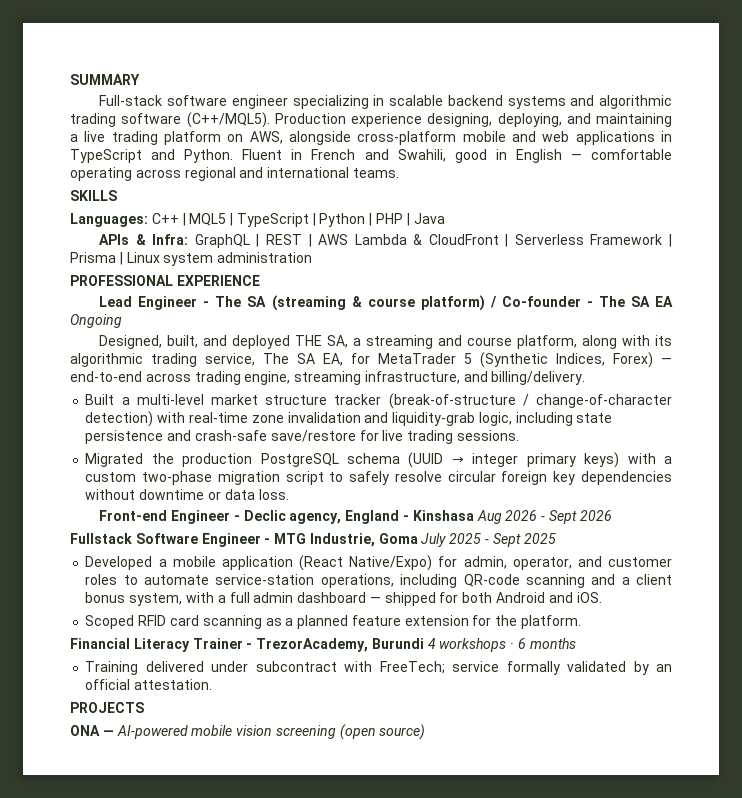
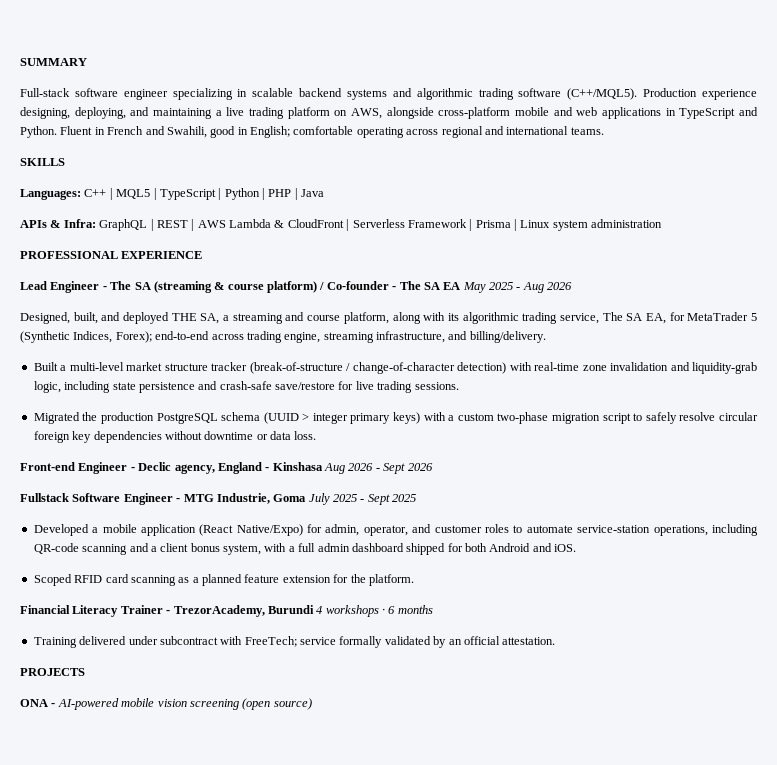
[515,149,582,163] English — -> [250,126,290,138] English;
[70,314,122,328] Ongoing -> [462,282,573,293] May 2025 - Aug 2026
[613,352,672,368] Forex) — -> [115,331,152,343] Forex);
[451,457,464,464] → -> [302,413,310,421] >
[369,597,381,603] — -> (404, 547) none
[102,730,114,736] — -> [51,703,56,707] -

